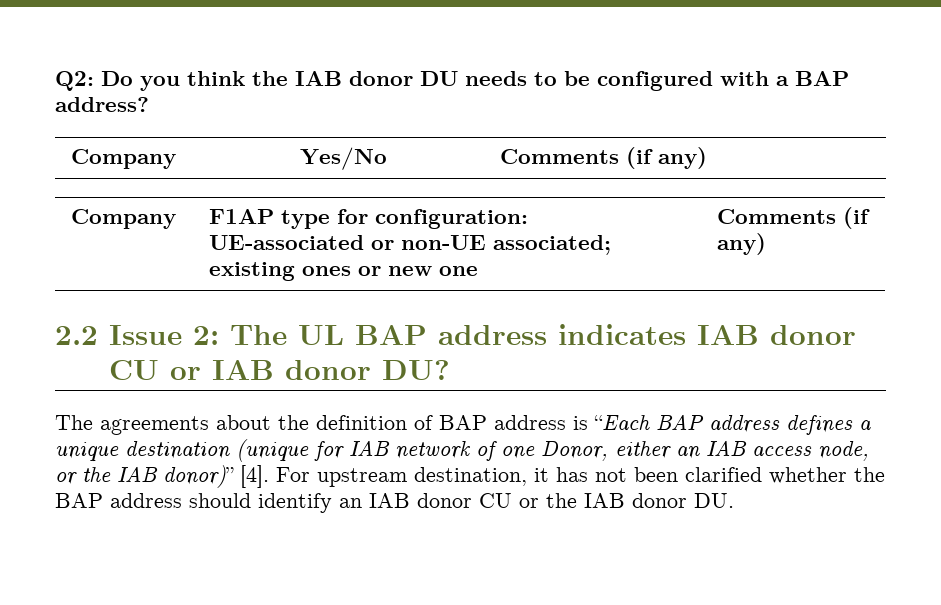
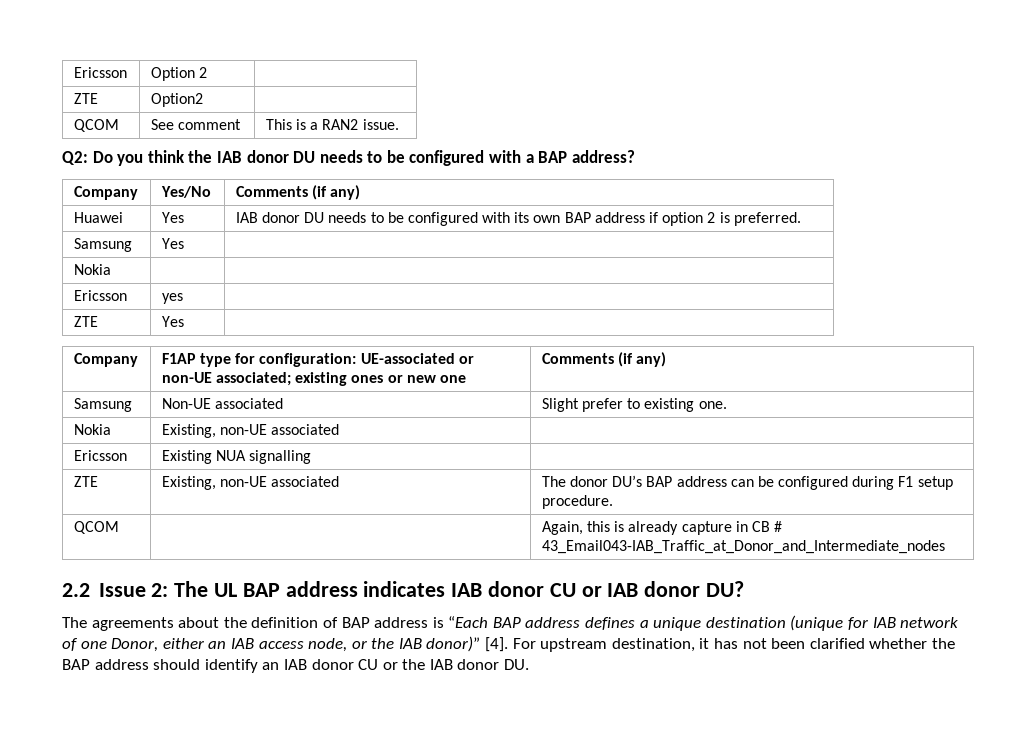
(55, 81) none -> [73,67,127,78] [150,67,207,81] [73,93,98,104] [150,93,203,107] [73,119,119,132] [150,119,241,130] [265,119,399,130] Ericsson | Option 2 | // ZTE | Option2 | // QCOM | See comment | This is a RAN2 issue. //
(708, 158) none -> [73,212,123,223] [161,212,184,223] [235,212,801,226] [73,238,132,252] [161,238,184,249] [73,264,111,275] [73,290,127,301] [161,293,183,304] [73,316,98,327] [161,316,184,327] // Huawei | Yes | IAB donor DU needs to be configured with its own BAP address if option 2 is preferred. // Samsung | Yes | // Nokia | | // Ericsson | yes | // ZTE | Yes |
(767, 244) none -> [73,398,132,412] [161,398,283,409] [541,398,727,412] [73,424,111,435] [161,424,340,438] [73,450,127,461] [161,450,312,464] [73,476,98,487] [161,476,340,490] [541,475,953,490] [541,495,613,509] [73,521,119,534] [541,521,783,535] [541,540,945,554] // Samsung | Non-UE associated | Slight prefer to existing one. // Nokia | Existing, non-UE associated | // Ericsson | Existing NUA signalling | // ZTE | Existing, non-UE associated | The donor DU’s BAP address can be configured during F1 setup procedure. // QCOM | | Again, this is already capture in CB # 43_Email043-IAB_Traffic_at_Donor_and_Intermediate_nodes

